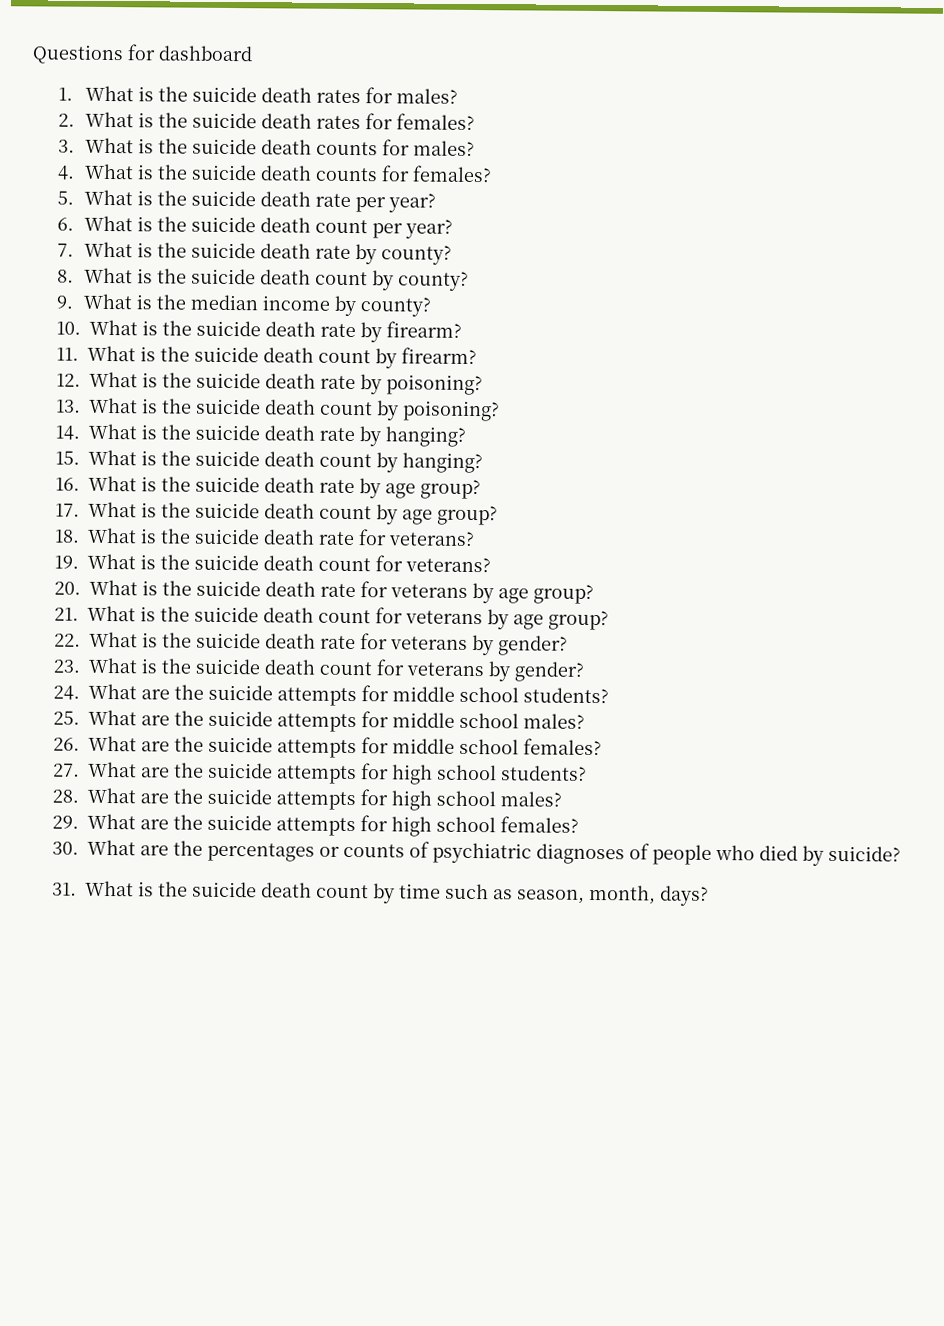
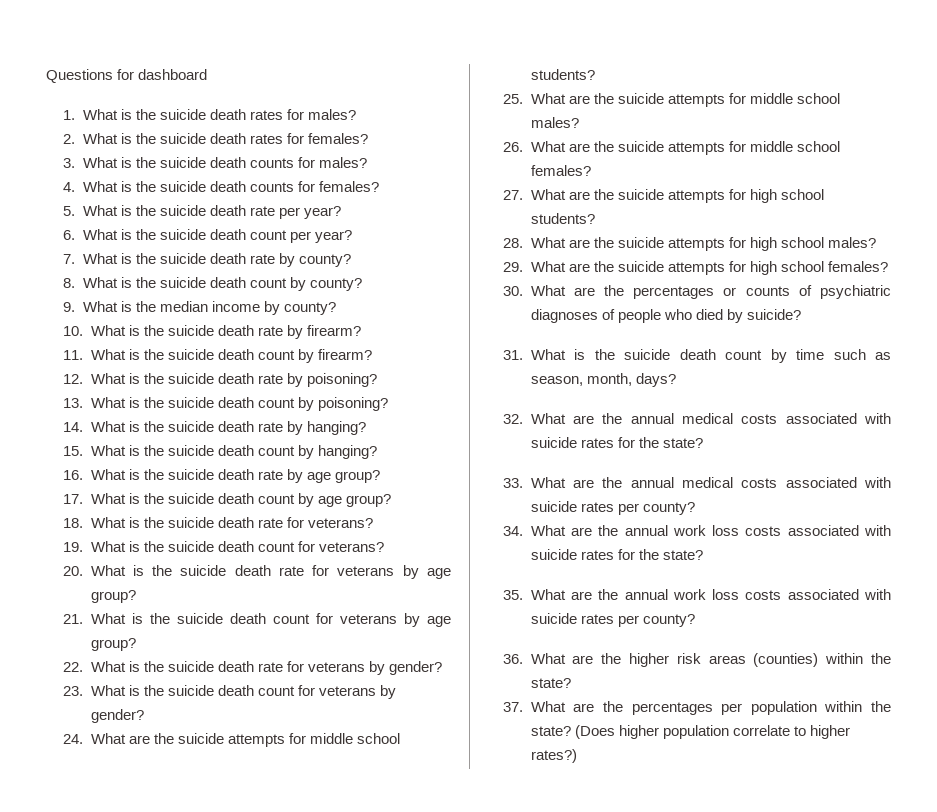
(710, 895) none -> [503,413,892,424] [530,437,703,448] [503,477,892,488] [530,501,695,515] [503,525,892,536] [530,549,703,560] [503,589,892,600] [530,613,695,627] [503,653,892,667] [530,678,571,688] [503,701,891,715] [530,725,850,739] [530,749,577,763] // 32. What are the annual medical costs associated with suicide rates for the state? // 33. What are the annual medical costs associated with suicide rates per county? // 34. What are the annual work loss costs associated with suicide rates for the state? // 35. What are the annual work loss costs associated with suicide rates per county? // 36. What are the higher risk areas (counties) within the state? // 37. What are the percentages per population within the state? (Does higher population correlate to higher rates?)

